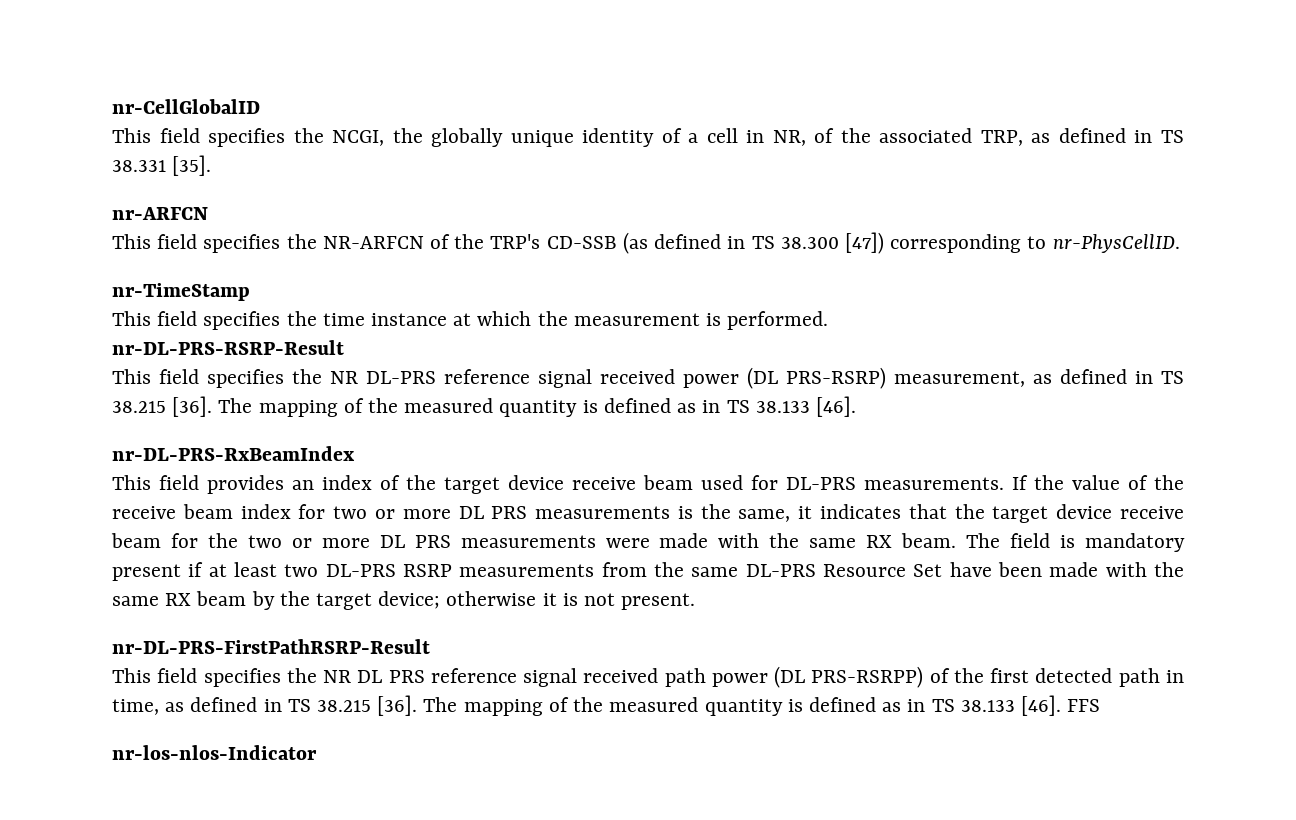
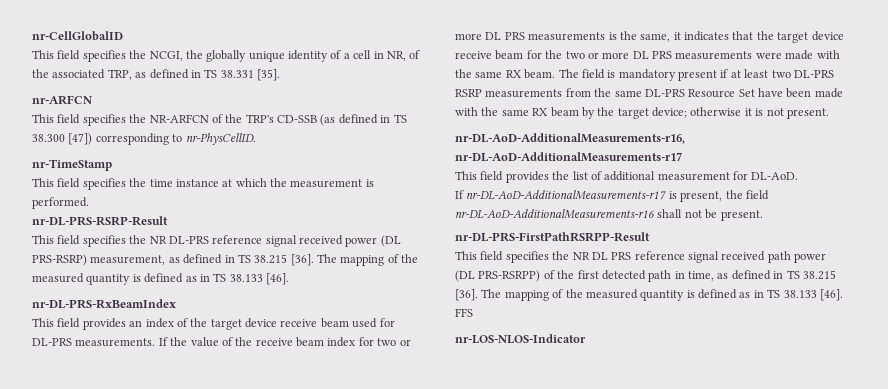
[112,639,430,654] nr-DL-PRS-FirstPathRSRP-Result -> [455,133,685,144] [455,152,682,162] [455,171,799,183] [455,190,769,202] [455,209,763,221] [455,232,650,242] nr-DL-AoD-AdditionalMeasurements-r16, nr-DL-AoD-AdditionalMeasurements-r17 // This field provides the list of additional measurement for DL-AoD. // If nr-DL-AoD-AdditionalMeasurements-r17 is present, the field nr-DL-AoD-AdditionalMeasurements-r16 shall not be present. // nr-DL-PRS-FirstPathRSRPP-Result
[112,745,317,760] nr-los-nlos-Indicator -> [455,334,586,344] nr-LOS-NLOS-Indicator

